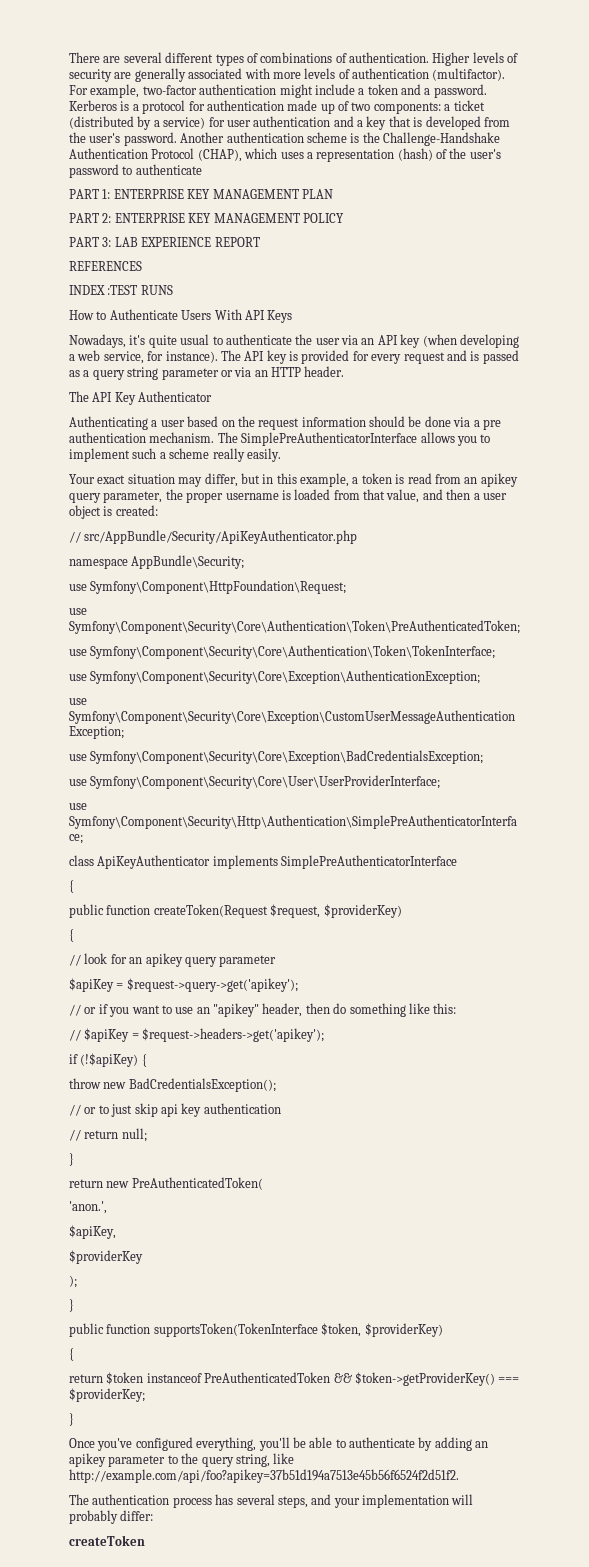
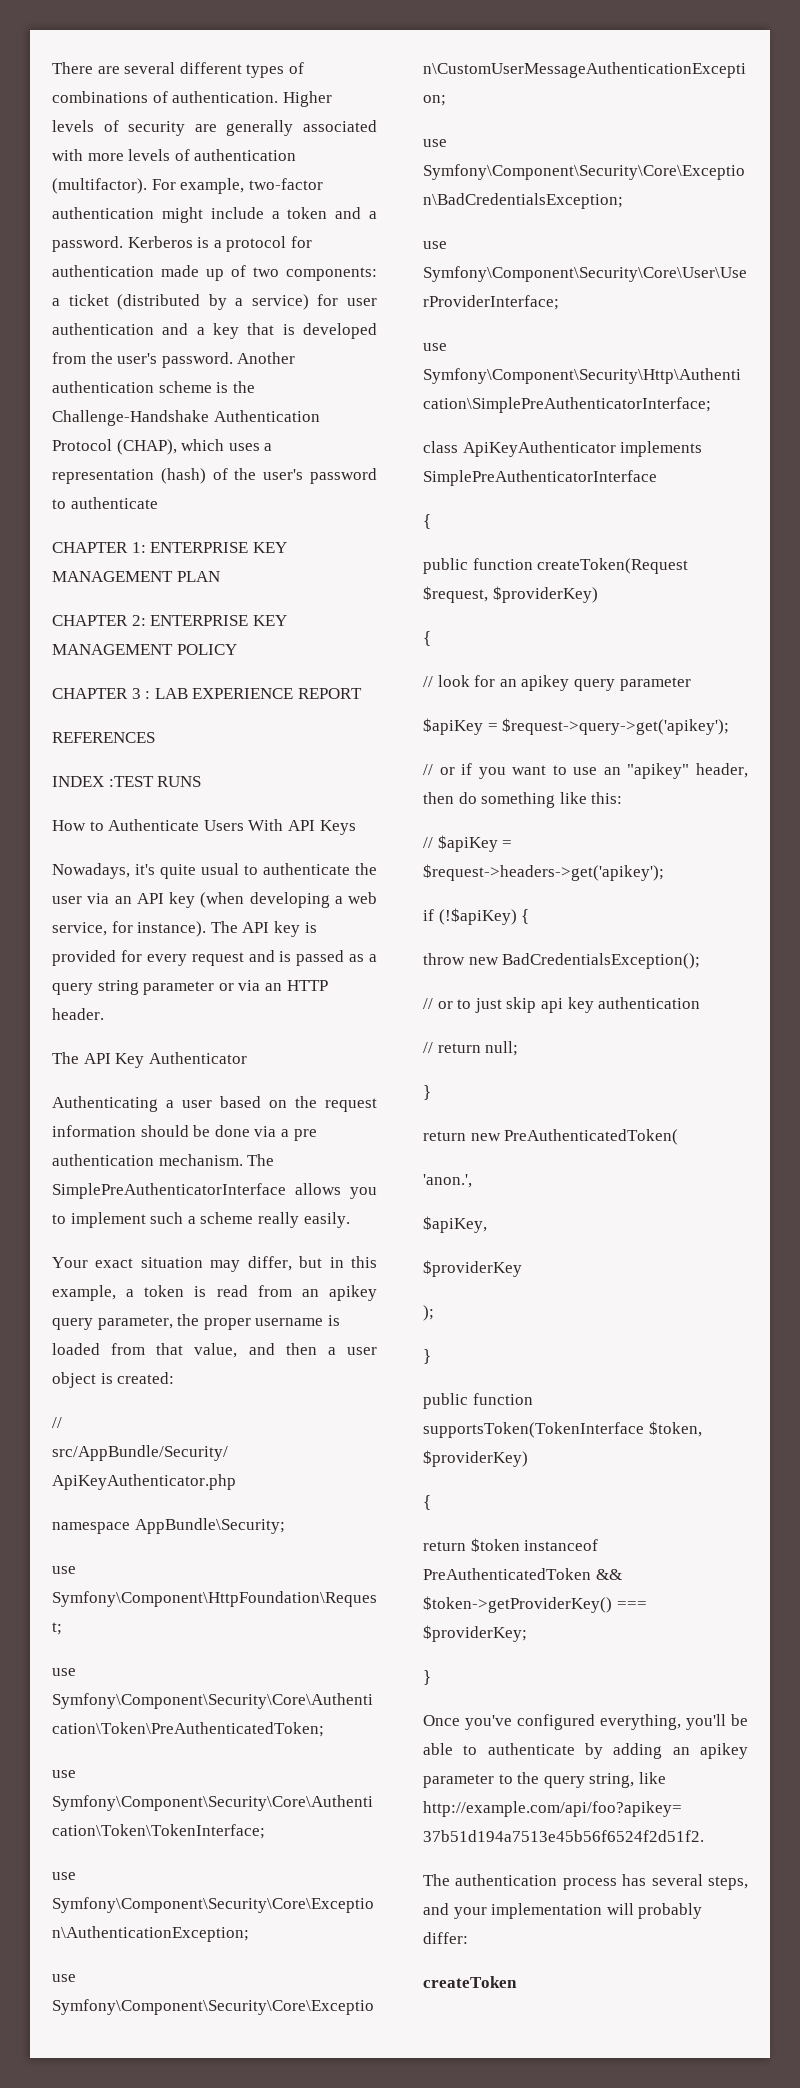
[69,189,99,199] PART -> [52,542,128,553] CHAPTER
[69,213,99,223] PART -> [52,615,128,626] CHAPTER
[69,237,112,247] PART 3: -> [52,688,151,699] CHAPTER 3 :

